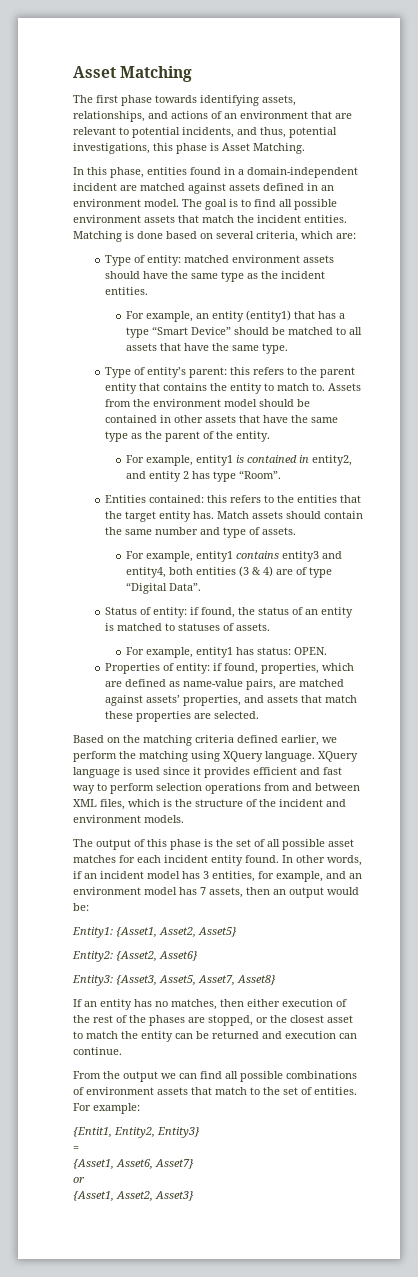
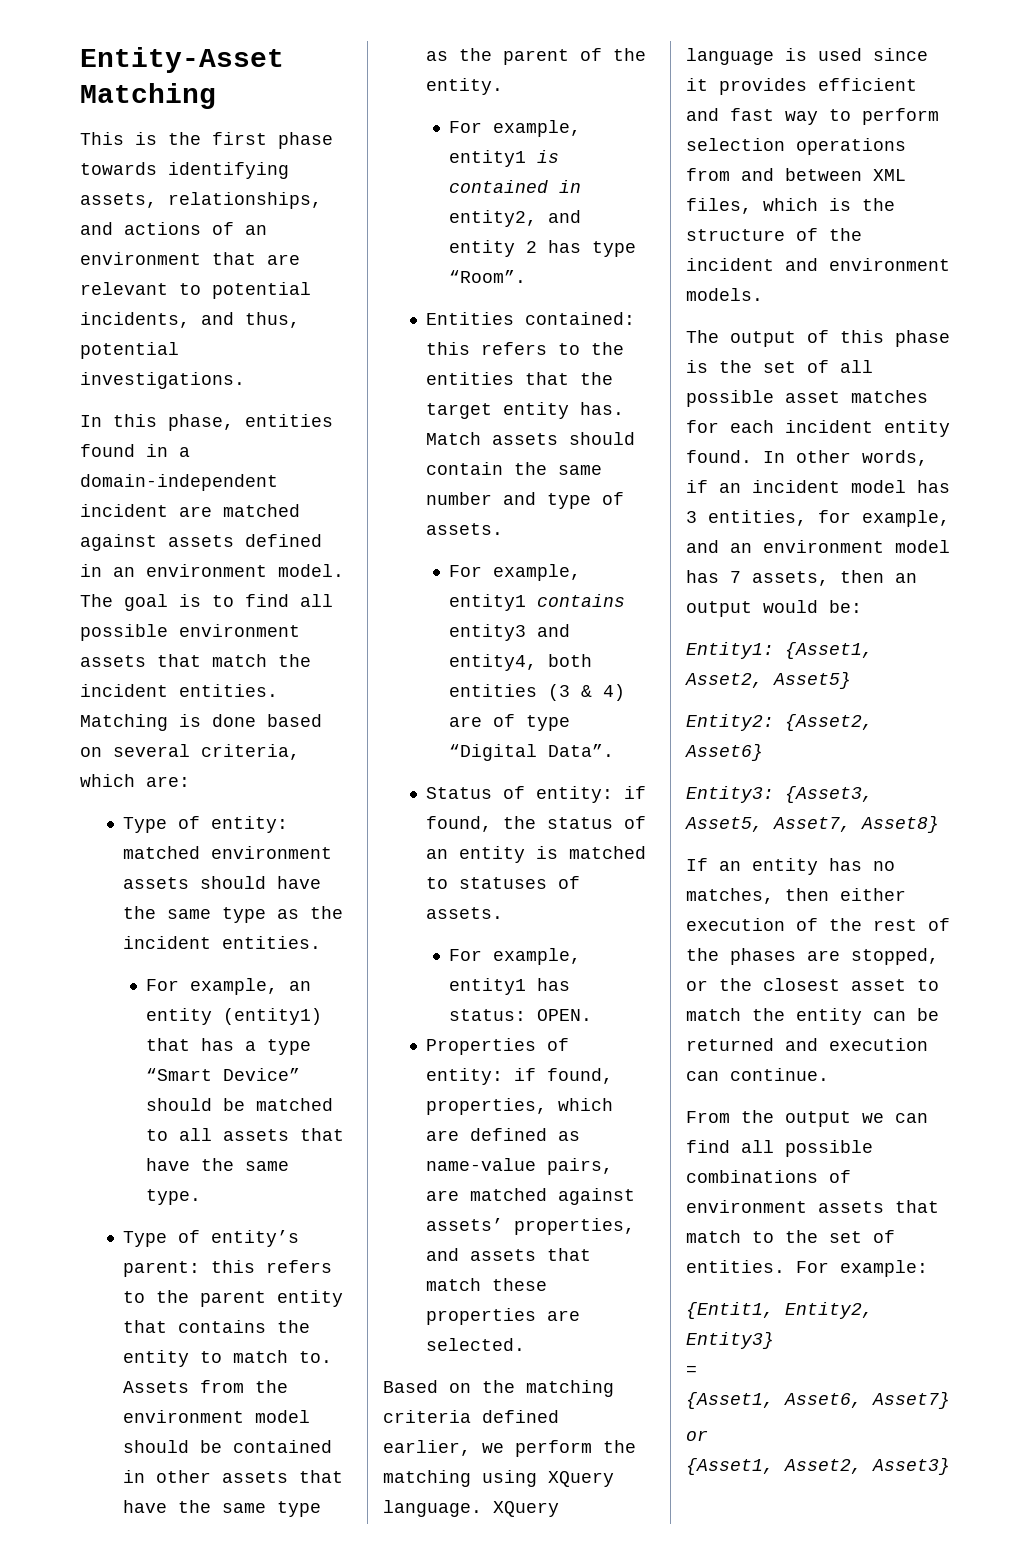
[73,66,116,78] Asset -> [80,47,284,73] Entity-Asset
[73,95,93,103] The -> [80,132,201,145] This is the
[73,143,305,154] investigations, this phase is Asset Matching. -> [80,372,245,389] investigations.

